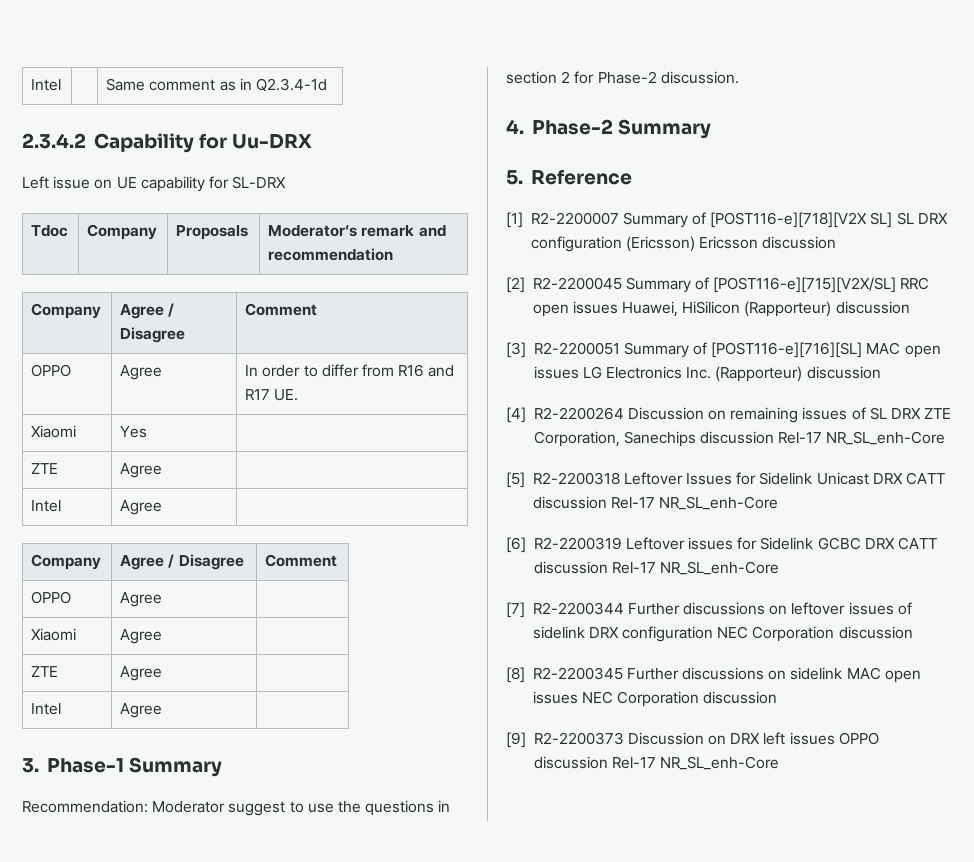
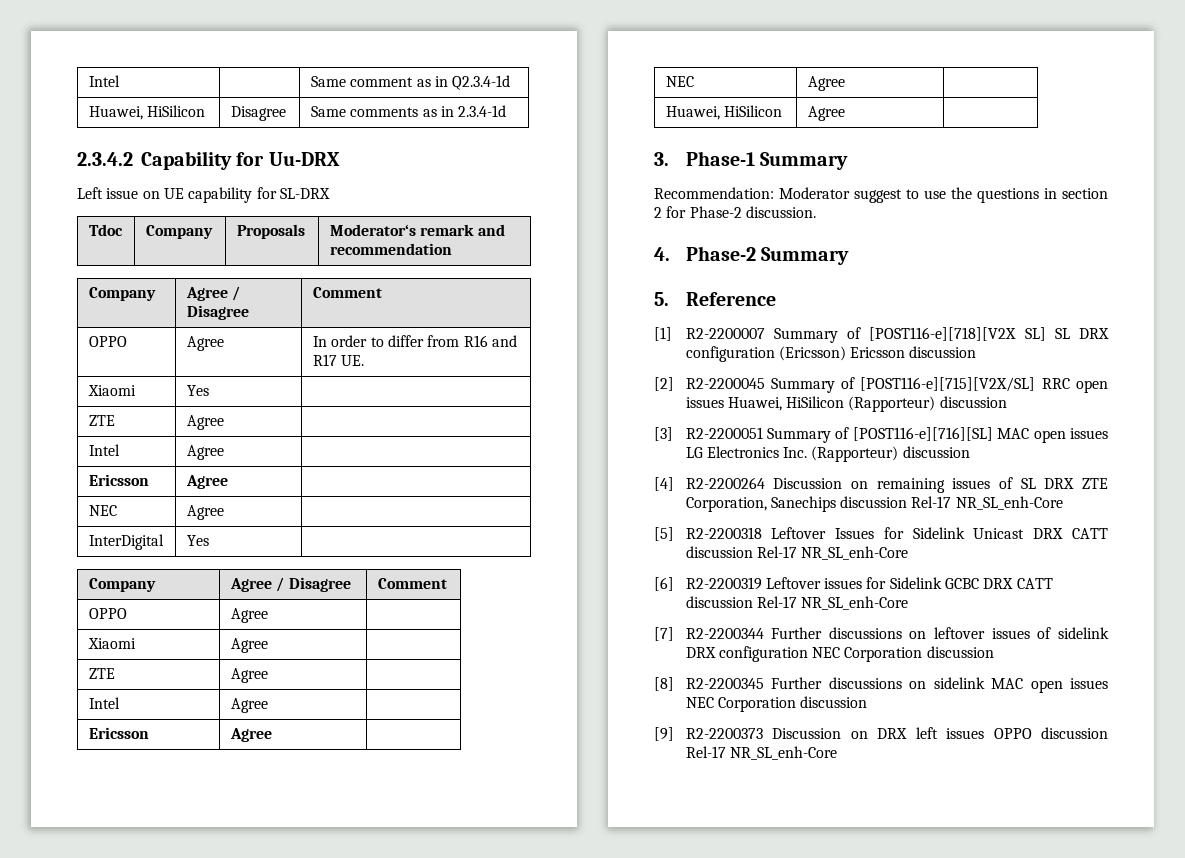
(327, 85) none -> [88,105,206,120] [230,106,286,121] [310,105,507,117] // Huawei, HiSilicon | Disagree | Same comments as in 2.3.4-1d
(163, 507) none -> [88,474,149,486] [185,475,228,489] [88,505,117,516] [186,505,224,520] [88,534,164,550] [186,535,209,546] // Ericsson | Agree | // NEC | Agree | // InterDigital | Yes |
(163, 710) none -> [88,727,149,739] [229,728,272,742] [665,76,694,87] [807,76,845,91] [665,105,783,120] [807,106,845,121] // Ericsson | Agree | // NEC | Agree | // Huawei, HiSilicon | Agree |

